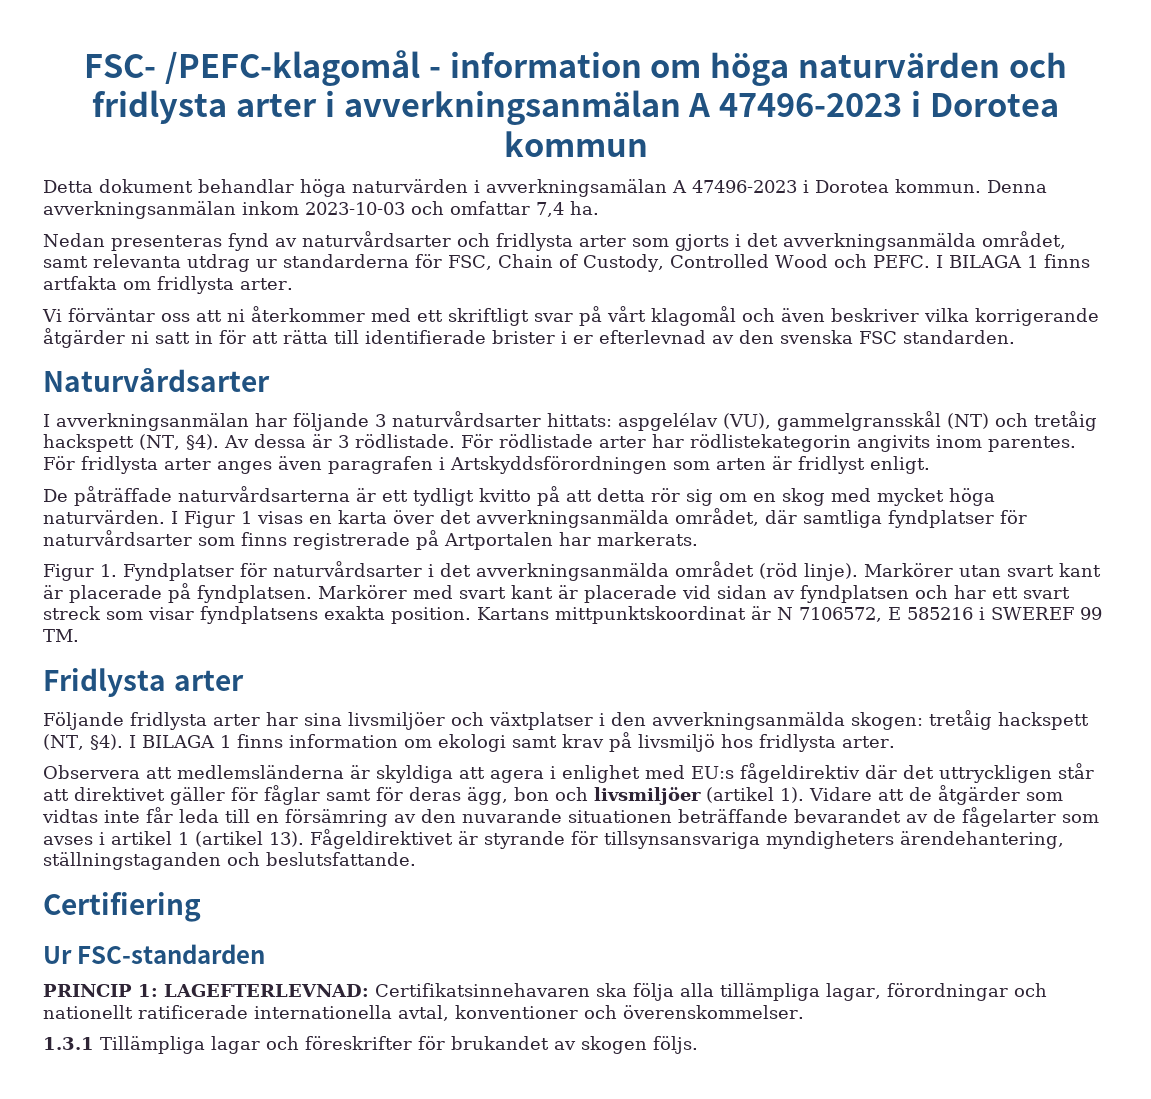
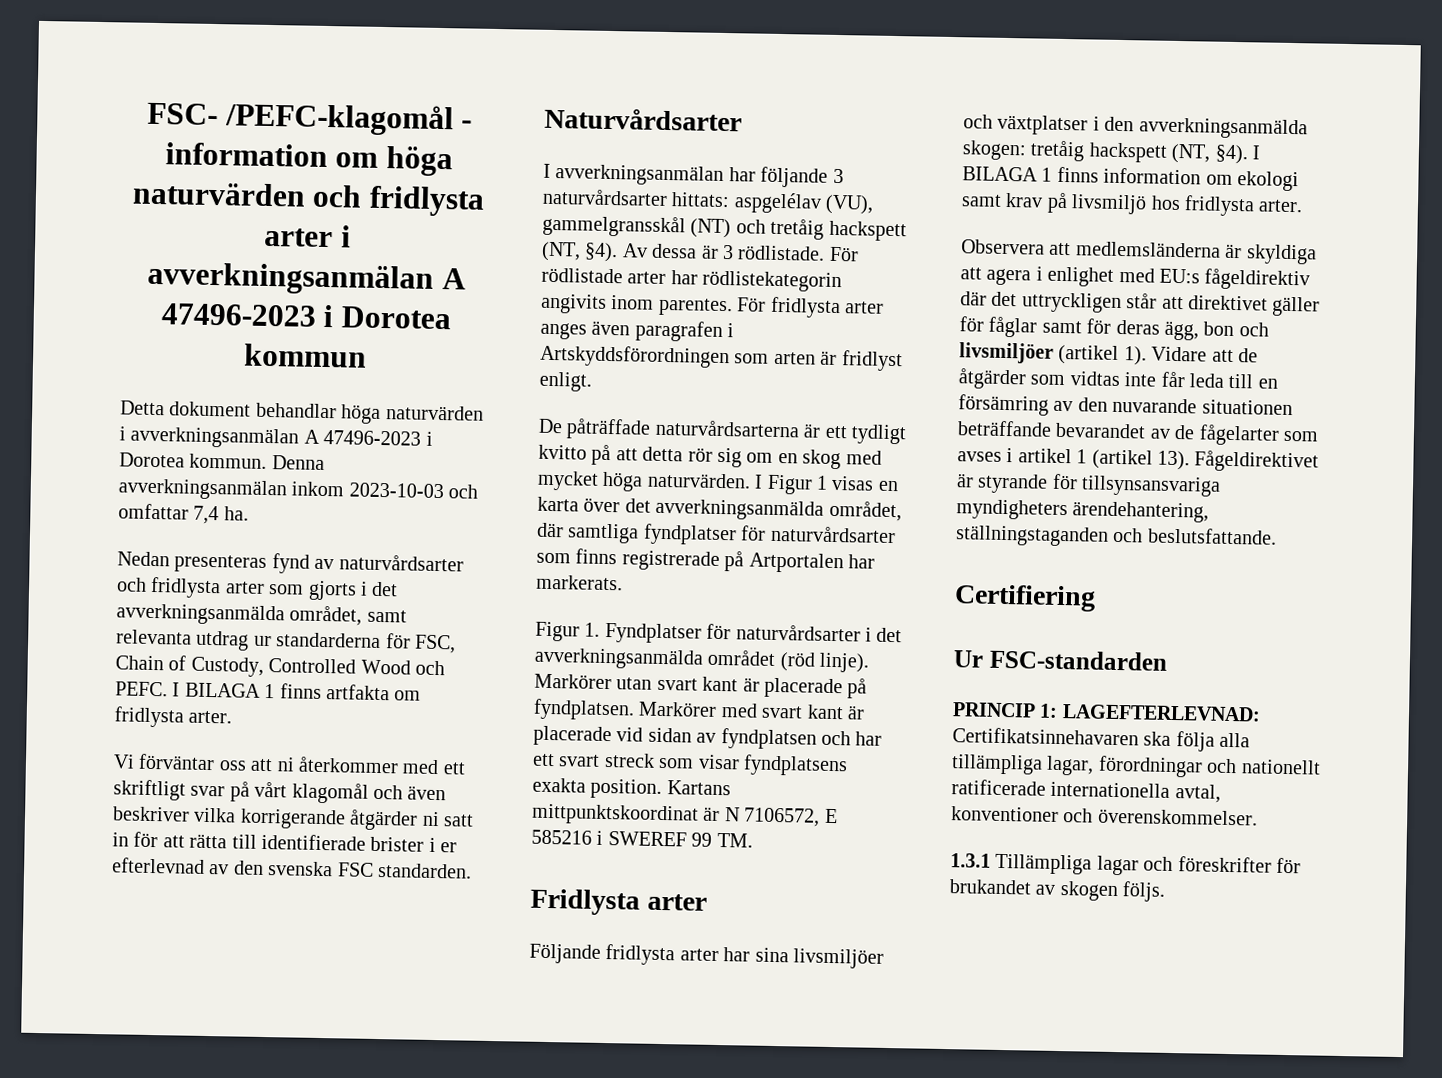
[486,179,667,197] avverkningsamälan -> [130,426,300,449] avverkningsanmälan

